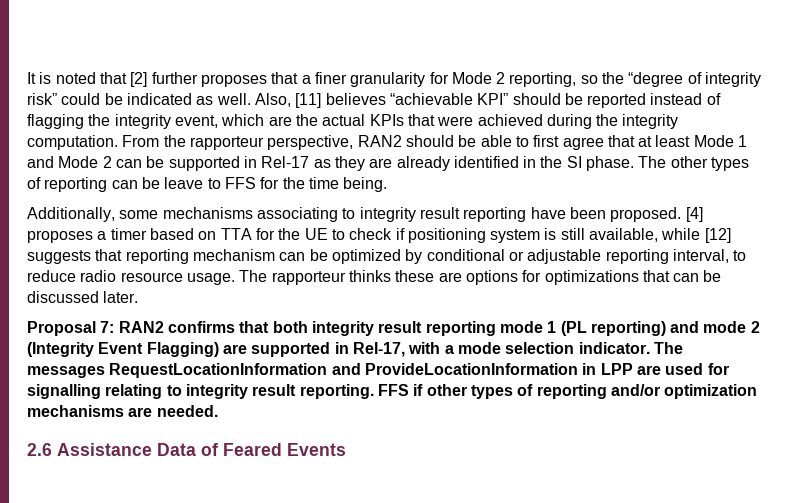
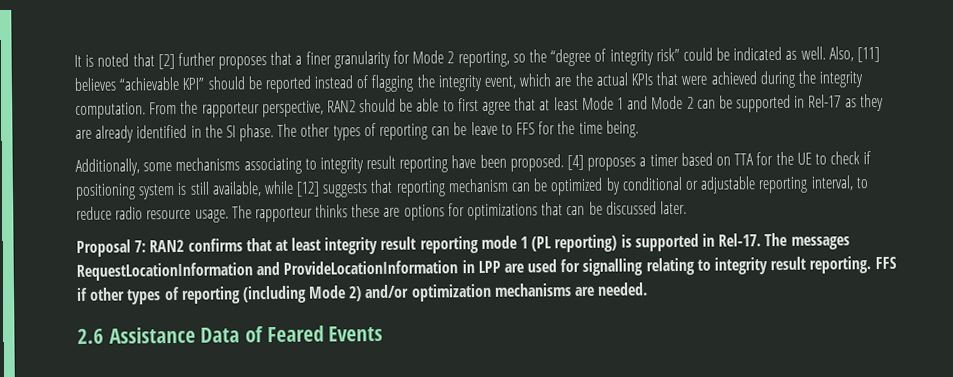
[272,321,308,333] both -> [274,237,322,252] at least
[670,321,760,333] [27,342,650,357] and mode 2 (Integrity Event Flagging) are supported in Rel-17, with a mode selection indicator. -> [620,233,762,252] is supported in Rel-17.
(607, 391) none -> [241,285,363,304] (including Mode 2)

